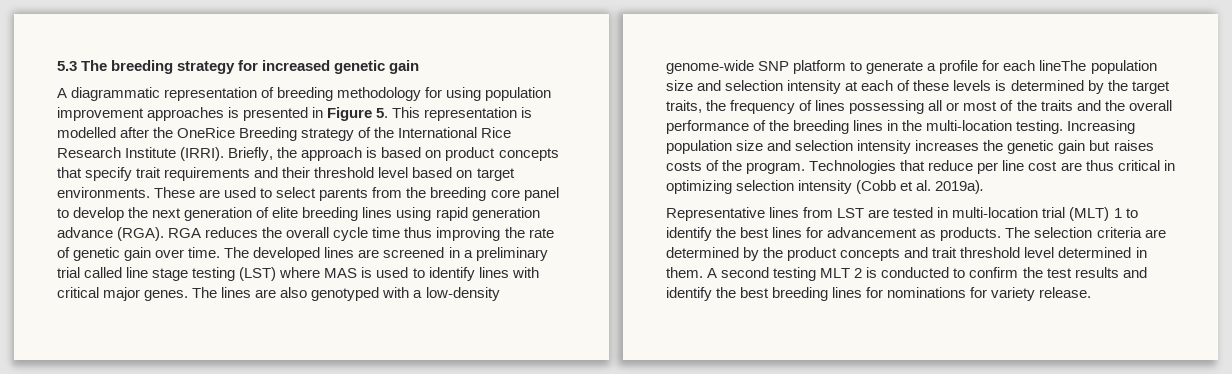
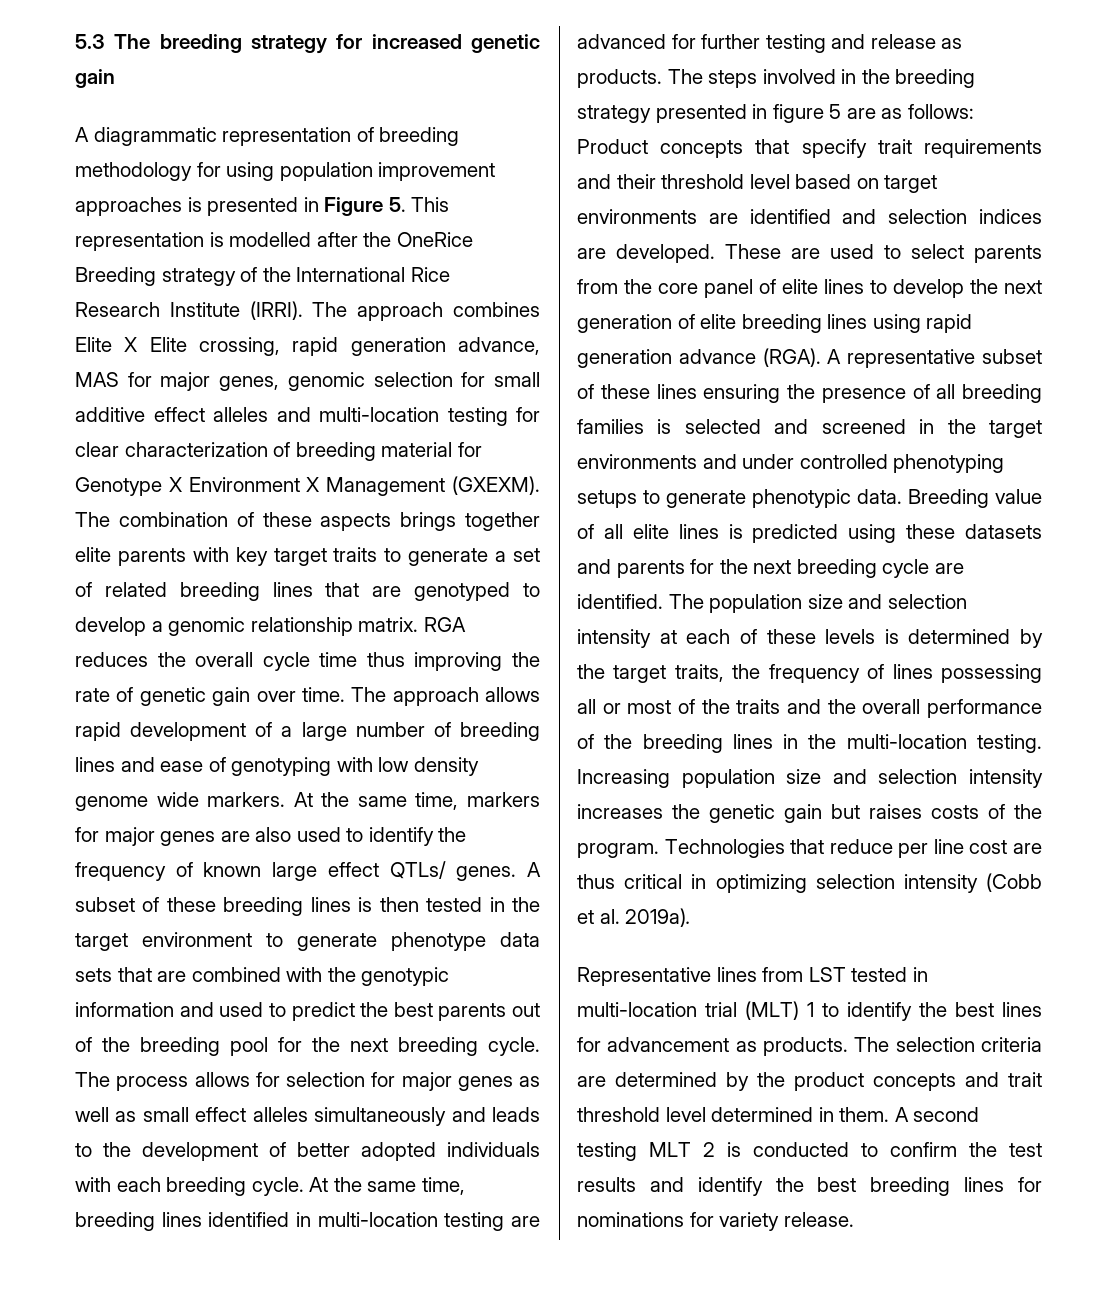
[228,147,559,161] [57,167,515,181] [57,187,559,201] [57,207,540,221] [57,227,165,241] Briefly, the approach is based on product concepts that specify trait requirements and their threshold level based on target environments. These are used to select parents from the breeding core panel to develop the next generation of elite breeding lines using rapid generation advance (RGA). -> [312,302,540,321] [75,337,540,356] [75,372,540,391] [75,407,540,426] [75,442,482,461] [75,476,540,496] [75,512,540,531] [75,547,541,566] [75,582,540,601] [75,617,419,636] The approach combines Elite X Elite crossing, rapid generation advance, MAS for major genes, genomic selection for small additive effect alleles and multi-location testing for clear characterization of breeding material for Genotype X Environment X Management (GXEXM). The combination of these aspects brings together elite parents with key target traits to generate a set of related breeding lines that are genotyped to develop a genomic relationship matrix.
[253,247,548,261] [57,267,539,281] [57,287,500,301] [666,60,1087,74] developed lines are screened in a preliminary trial called line stage testing (LST) where MAS is used to identify lines with critical major genes. The lines are also genotyped with a low-density genome-wide SNP platform to generate a profile for each lineThe -> [392,687,540,706] [75,722,540,741] [75,757,479,776] [75,792,540,811] [75,827,467,846] [75,861,541,881] [75,897,541,916] [75,932,540,951] [75,967,450,986] [75,1002,540,1021] [75,1037,540,1056] [75,1072,540,1091] [75,1107,540,1126] [75,1142,540,1161] [75,1177,465,1196] [75,1212,540,1231] [577,34,963,53] [577,69,976,88] [577,104,974,123] [577,139,1042,158] [577,174,938,193] [577,209,1042,224] [577,244,1042,263] [577,279,1042,298] [577,314,973,333] [577,348,1042,368] [577,384,1042,403] [577,419,1042,438] [577,454,1005,473] [577,489,1042,508] [577,524,1042,543] [577,559,964,578] [577,594,704,609] approach allows rapid development of a large number of breeding lines and ease of genotyping with low density genome wide markers. At the same time, markers for major genes are also used to identify the frequency of known large effect QTLs/ genes. A subset of these breeding lines is then tested in the target environment to generate phenotype data sets that are combined with the genotypic information and used to predict the best parents out of the breeding pool for the next breeding cycle. The process allows for selection for major genes as well as small effect alleles simultaneously and leads to the development of better adopted individuals with each breeding cycle. At the same time, breeding lines identified in multi-location testing are advanced for further testing and release as products. The steps involved in the breeding strategy presented in figure 5 are as follows: Product concepts that specify trait requirements and their threshold level based on target environments are identified and selection indices are developed. These are used to select parents from the core panel of elite lines to develop the next generation of elite breeding lines using rapid generation advance (RGA). A representative subset of these lines ensuring the presence of all breeding families is selected and screened in the target environments and under controlled phenotyping setups to generate phenotypic data. Breeding value of all elite lines is predicted using these datasets and parents for the next breeding cycle are identified. The
[868,209,890,218] are -> (846, 974) none

